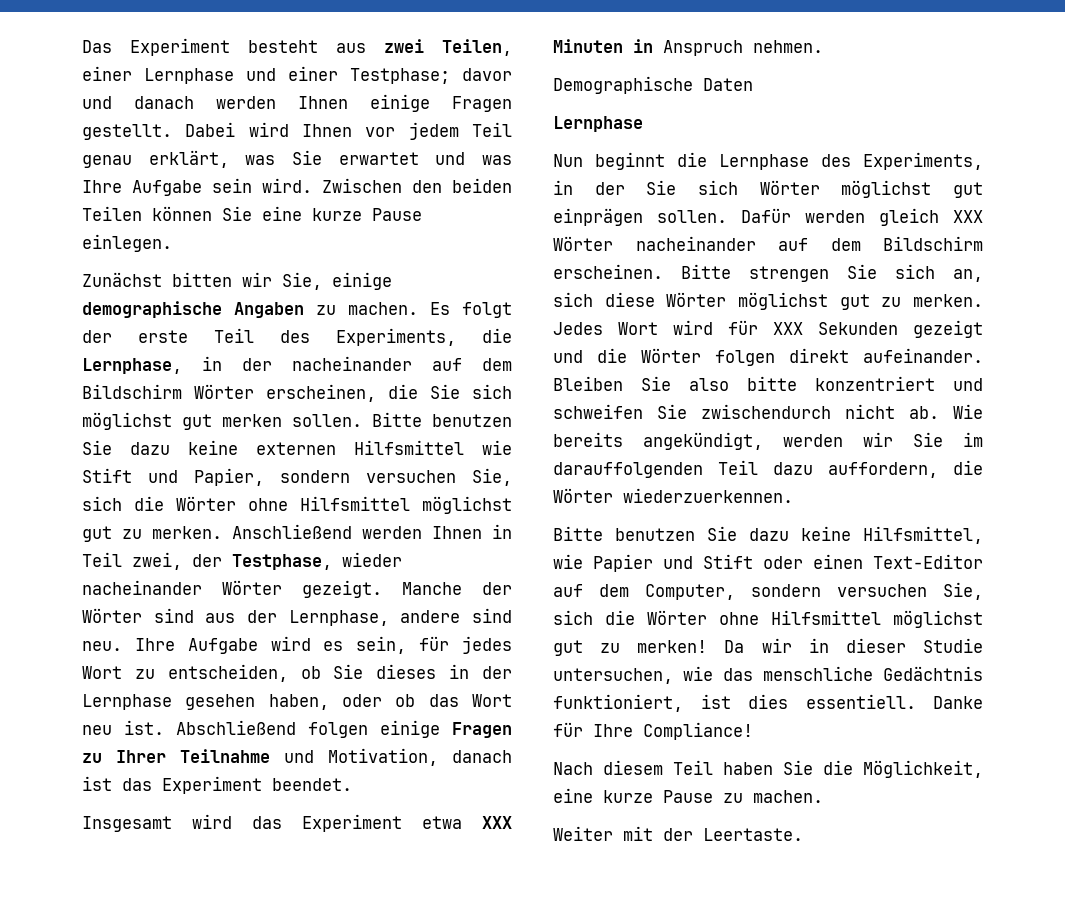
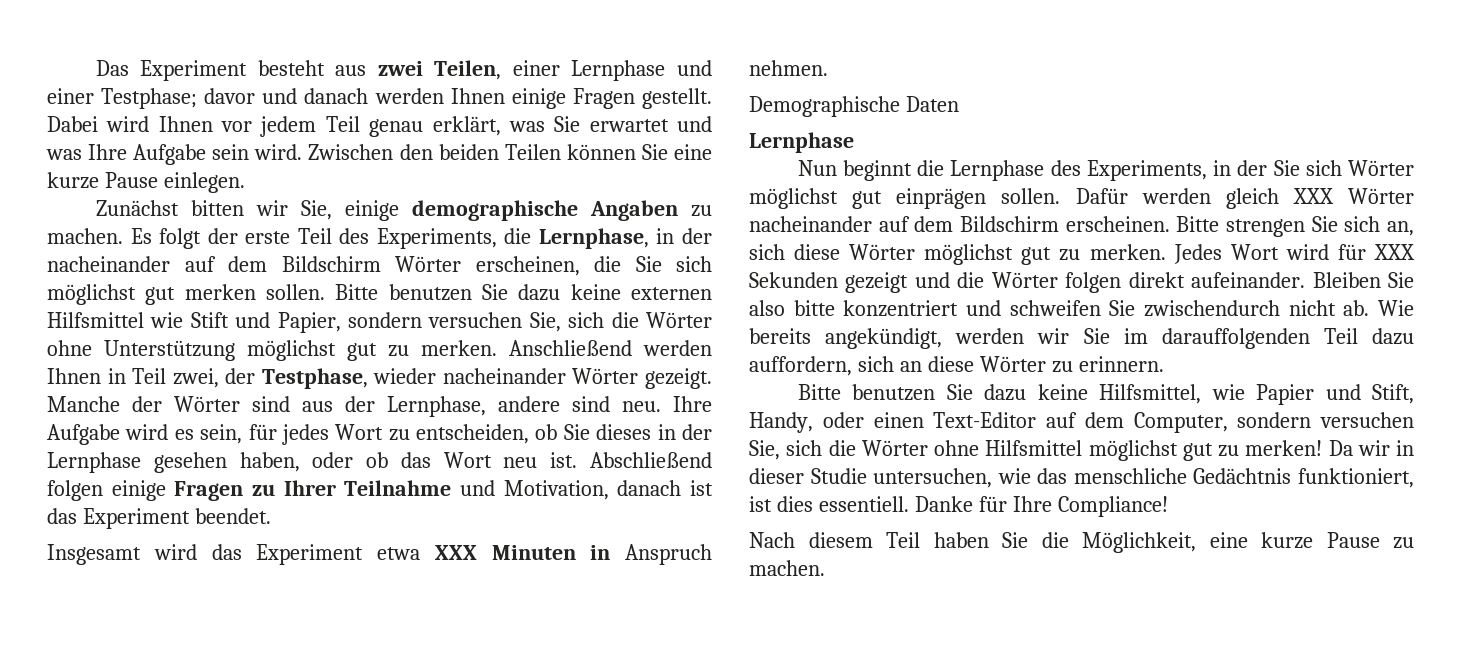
[300,496,410,511] Hilfsmittel -> [104,340,235,361] Unterstützung
[953,460,983,475] [553,488,793,503] die Wörter wiederzuerkennen. -> [857,356,1164,373] sich an diese Wörter zu erinnern.
[703,554,753,569] Stift -> [1371,384,1414,404] [749,412,813,433] Stift, Handy,
[553,826,803,841] // Weiter mit der Leertaste. -> (825, 568) none

